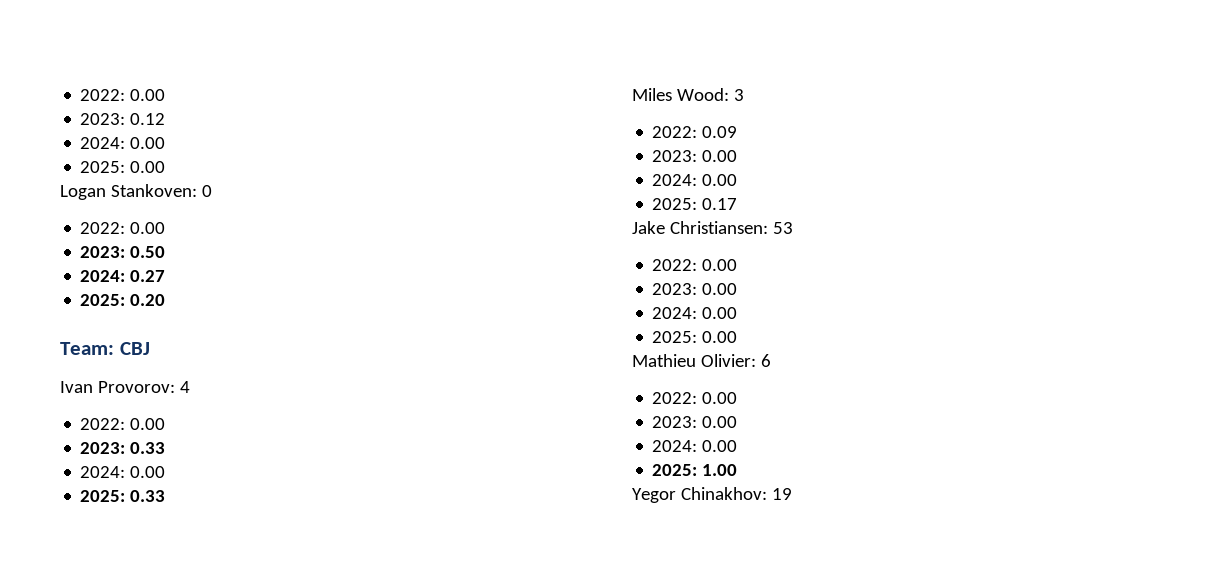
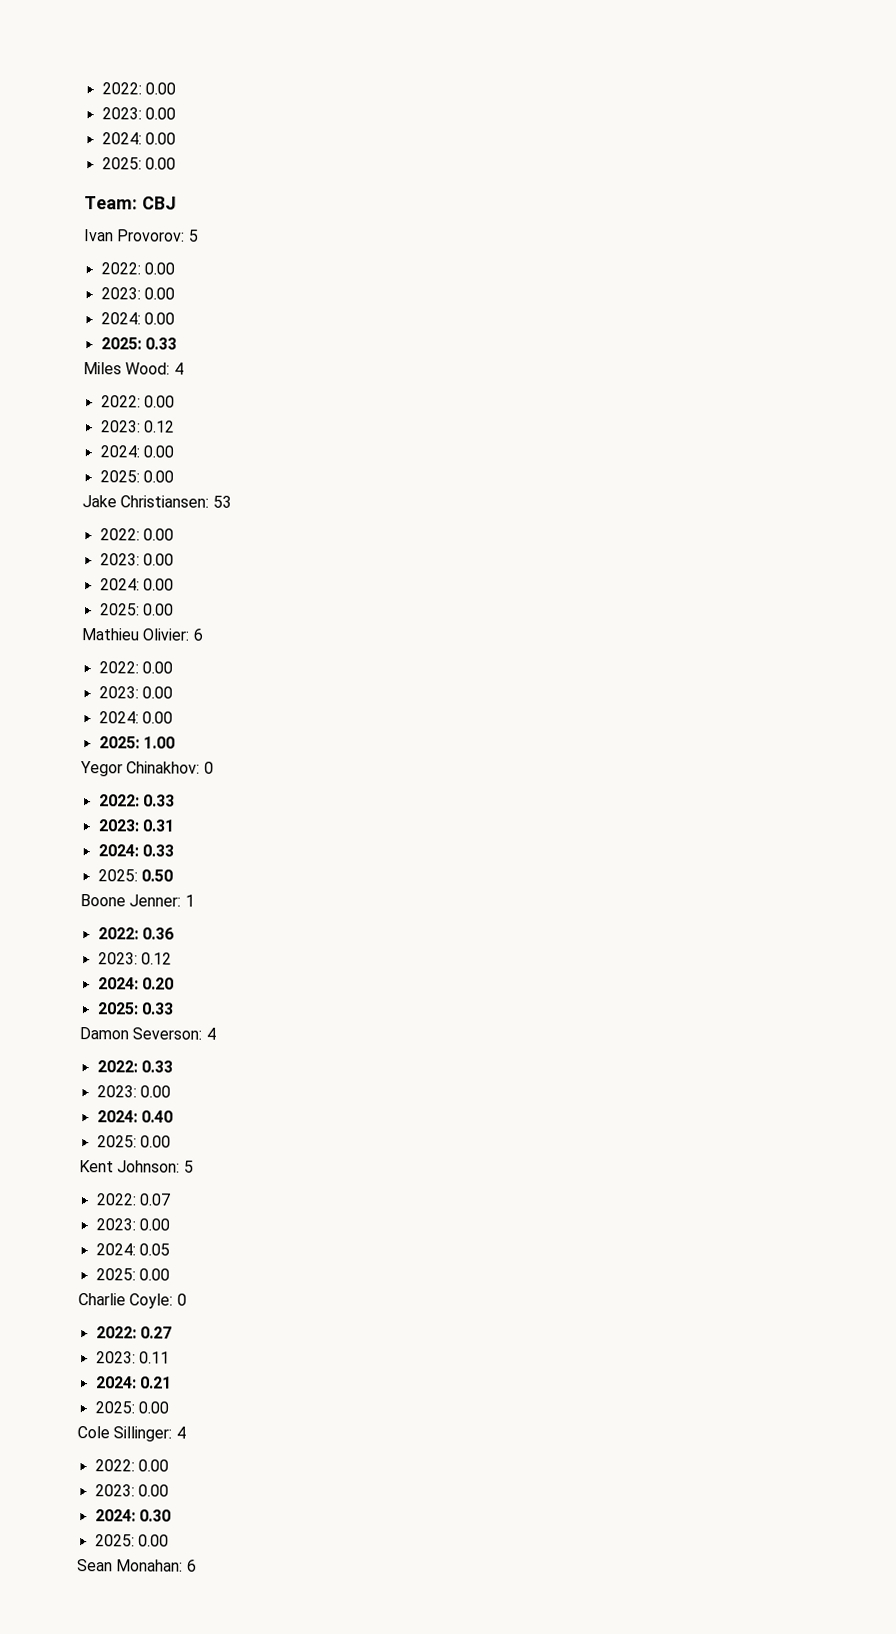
[80,89,166,101] 2022: 0.00 -> [101,82,176,95] [101,107,176,120] [101,132,176,145] [101,157,176,170] [84,196,177,210] [84,229,199,242] [100,262,175,275] [100,287,175,300] [100,312,175,325] [100,337,177,350] [83,362,184,375] [100,395,175,408] 2022: 0.00 // 2023: 0.00 // 2024: 0.00 // 2025: 0.00 // Team: CBJ // Ivan Provorov: 5 // 2022: 0.00 // 2023: 0.00 // 2024: 0.00 // 2025: 0.33 // Miles Wood: 4 // 2022: 0.00
[60,184,212,200] [80,222,166,234] [80,246,166,258] [80,270,166,282] [80,294,166,306] [60,342,150,355] [60,381,190,393] [80,418,166,430] [80,442,166,454] [80,466,166,478] [80,490,166,502] [632,88,744,101] [652,126,738,138] [652,150,738,162] [652,174,738,186] [652,198,738,210] // Logan Stankoven: 0 // 2022: 0.00 // 2023: 0.50 // 2024: 0.27 // 2025: 0.20 // Team: CBJ // Ivan Provorov: 4 // 2022: 0.00 // 2023: 0.33 // 2024: 0.00 // 2025: 0.33 // Miles Wood: 3 // 2022: 0.09 // 2023: 0.00 // 2024: 0.00 // 2025: 0.17 -> (174, 476) none
[771,488,792,500] 19 -> [203,761,214,774] [98,794,175,807] [97,819,174,832] [97,844,174,857] [97,869,173,882] [80,894,195,907] [97,927,174,940] [97,952,172,965] [97,977,174,990] [96,1002,174,1015] [79,1027,216,1040] [96,1060,173,1073] [96,1085,171,1098] [96,1110,173,1123] [96,1135,171,1148] [79,1160,194,1173] [95,1193,171,1206] [95,1218,170,1231] [95,1243,170,1256] [95,1268,170,1281] [78,1293,187,1309] [95,1326,172,1339] [95,1351,170,1364] [95,1376,172,1389] [94,1401,169,1414] [77,1426,186,1442] [94,1459,169,1472] [94,1484,169,1497] [94,1509,171,1522] [94,1534,169,1547] [77,1559,197,1572] 0 // 2022: 0.33 // 2023: 0.31 // 2024: 0.33 // 2025: 0.50 // Boone Jenner: 1 // 2022: 0.36 // 2023: 0.12 // 2024: 0.20 // 2025: 0.33 // Damon Severson: 4 // 2022: 0.33 // 2023: 0.00 // 2024: 0.40 // 2025: 0.00 // Kent Johnson: 5 // 2022: 0.07 // 2023: 0.00 // 2024: 0.05 // 2025: 0.00 // Charlie Coyle: 0 // 2022: 0.27 // 2023: 0.11 // 2024: 0.21 // 2025: 0.00 // Cole Sillinger: 4 // 2022: 0.00 // 2023: 0.00 // 2024: 0.30 // 2025: 0.00 // Sean Monahan: 6

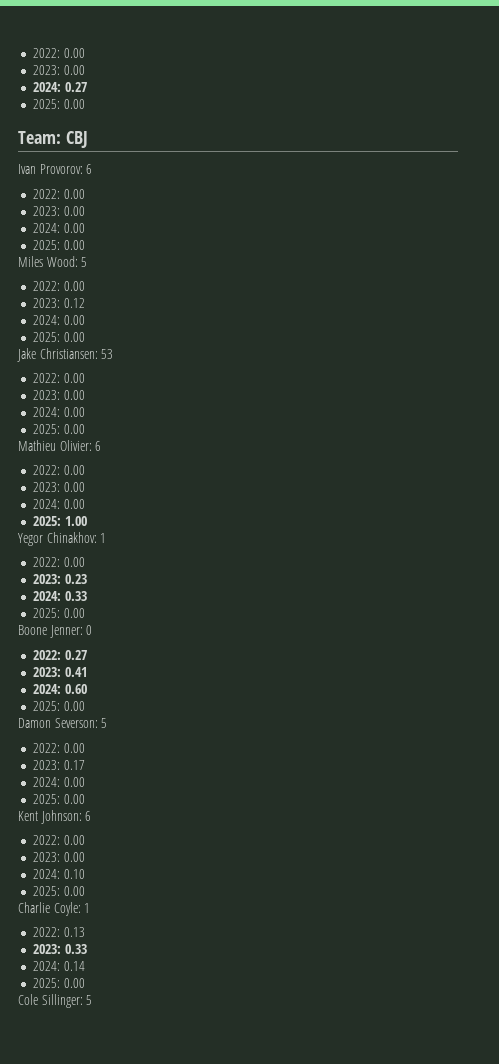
[101,82,176,95] [101,107,176,120] [101,132,176,145] [101,157,176,170] [84,196,177,210] [84,229,199,242] [100,262,175,275] [100,287,175,300] [100,312,175,325] [100,337,177,350] 2022: 0.00 // 2023: 0.00 // 2024: 0.00 // 2025: 0.00 // Team: CBJ // Ivan Provorov: 5 // 2022: 0.00 // 2023: 0.00 // 2024: 0.00 // 2025: 0.33 -> [32,48,85,58] [32,65,85,75] [32,82,87,92] [32,99,85,109] [18,131,88,148] [18,164,93,174] [32,189,85,199] [32,206,85,216] [32,223,85,233] [32,240,85,250] 2022: 0.00 // 2023: 0.00 // 2024: 0.27 // 2025: 0.00 // Team: CBJ // Ivan Provorov: 6 // 2022: 0.00 // 2023: 0.00 // 2024: 0.00 // 2025: 0.00
[173,362,184,375] 4 -> [81,257,88,267] 5
[203,761,214,774] [98,794,175,807] [97,819,174,832] 0 // 2022: 0.33 // 2023: 0.31 -> [100,533,107,543] [32,557,85,567] [32,574,87,584] 1 // 2022: 0.00 // 2023: 0.23
[140,869,173,882] 0.50 -> [63,608,85,618] 0.00
[184,894,195,907] [97,927,174,940] [97,952,172,965] [97,977,174,990] [96,1002,174,1015] 1 // 2022: 0.36 // 2023: 0.12 // 2024: 0.20 // 2025: 0.33 -> [86,625,93,635] [32,650,87,660] [32,667,87,677] [32,684,87,694] [32,701,85,711] 0 // 2022: 0.27 // 2023: 0.41 // 2024: 0.60 // 2025: 0.00
[205,1027,216,1040] [96,1060,173,1073] [96,1085,171,1098] [96,1110,173,1123] 4 // 2022: 0.33 // 2023: 0.00 // 2024: 0.40 -> [101,718,108,728] [32,743,85,753] [32,760,85,770] [32,777,85,787] 5 // 2022: 0.00 // 2023: 0.17 // 2024: 0.00
[183,1160,194,1173] [95,1193,171,1206] [95,1218,170,1231] [95,1243,170,1256] [95,1268,170,1281] [78,1293,187,1309] [95,1326,172,1339] [95,1351,170,1364] [95,1376,172,1389] [94,1401,169,1414] [77,1426,186,1442] [94,1459,169,1472] [94,1484,169,1497] [94,1509,171,1522] [94,1534,169,1547] [77,1559,197,1572] 5 // 2022: 0.07 // 2023: 0.00 // 2024: 0.05 // 2025: 0.00 // Charlie Coyle: 0 // 2022: 0.27 // 2023: 0.11 // 2024: 0.21 // 2025: 0.00 // Cole Sillinger: 4 // 2022: 0.00 // 2023: 0.00 // 2024: 0.30 // 2025: 0.00 // Sean Monahan: 6 -> [85,811,92,821] [32,835,85,845] [32,852,85,862] [32,869,85,879] [32,886,85,896] [18,902,91,916] [32,927,85,937] [32,944,87,954] [32,961,85,971] [32,978,85,988] [18,994,93,1008] 6 // 2022: 0.00 // 2023: 0.00 // 2024: 0.10 // 2025: 0.00 // Charlie Coyle: 1 // 2022: 0.13 // 2023: 0.33 // 2024: 0.14 // 2025: 0.00 // Cole Sillinger: 5

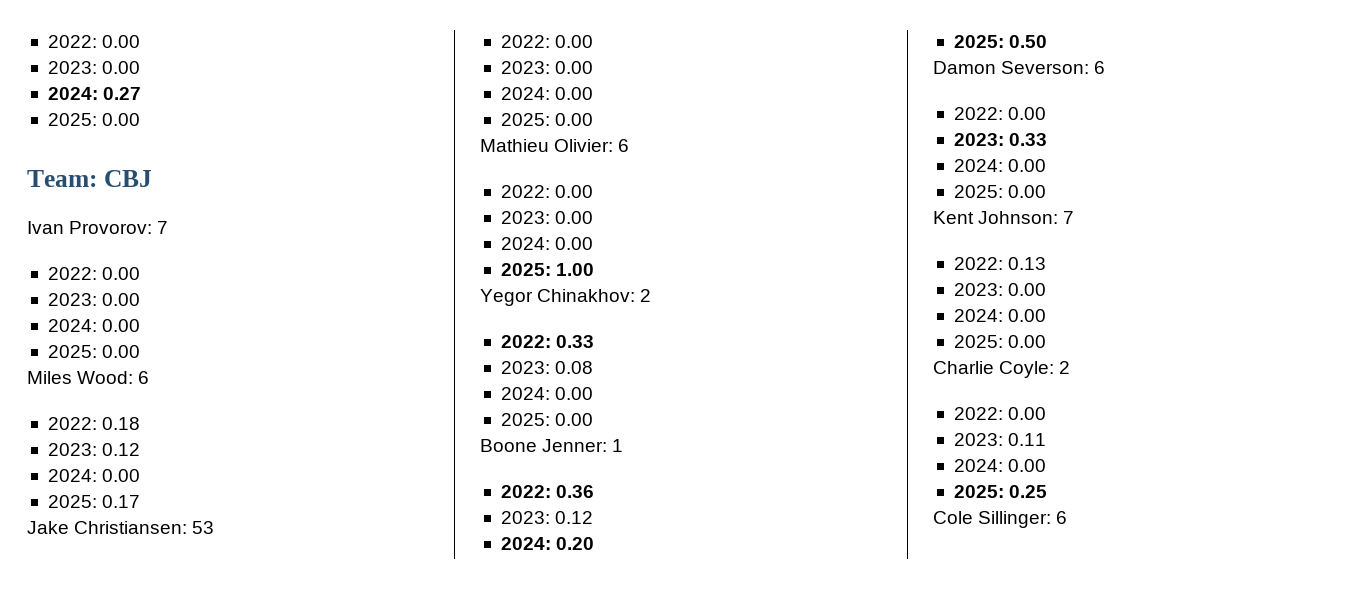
[86,164,93,174] 6 -> [157,221,169,234] 7
[81,257,88,267] [32,281,85,291] 5 // 2022: 0.00 -> [138,371,150,384] [47,417,141,430] 6 // 2022: 0.18
[63,332,85,342] 0.00 -> [102,495,141,508] 0.17
[100,533,107,543] [32,557,85,567] [32,574,87,584] [32,591,87,601] 1 // 2022: 0.00 // 2023: 0.23 // 2024: 0.33 -> [640,289,652,302] [500,335,595,348] [500,361,594,374] [500,387,594,400] 2 // 2022: 0.33 // 2023: 0.08 // 2024: 0.00
[86,625,93,635] [32,650,87,660] [32,667,87,677] [32,684,87,694] [32,701,85,711] 0 // 2022: 0.27 // 2023: 0.41 // 2024: 0.60 // 2025: 0.00 -> [612,439,624,452] [500,485,595,498] [500,511,594,524] [500,537,595,550] [953,35,1048,48] 1 // 2022: 0.36 // 2023: 0.12 // 2024: 0.20 // 2025: 0.50
[101,718,108,728] [32,743,85,753] [32,760,85,770] 5 // 2022: 0.00 // 2023: 0.17 -> [1094,61,1106,74] [953,107,1047,120] [953,133,1048,146] 6 // 2022: 0.00 // 2023: 0.33
[85,811,92,821] [32,835,85,845] [32,852,85,862] [32,869,85,879] 6 // 2022: 0.00 // 2023: 0.00 // 2024: 0.10 -> [1063,211,1075,224] [953,257,1047,270] [953,283,1047,296] [953,309,1047,322] 7 // 2022: 0.13 // 2023: 0.00 // 2024: 0.00
[84,903,91,913] [32,927,85,937] [32,944,87,954] [32,961,85,971] [32,978,85,988] 1 // 2022: 0.13 // 2023: 0.33 // 2024: 0.14 // 2025: 0.00 -> [1059,361,1071,374] [953,407,1047,420] [953,433,1047,446] [953,459,1047,472] [953,485,1048,498] 2 // 2022: 0.00 // 2023: 0.11 // 2024: 0.00 // 2025: 0.25
[86,995,93,1005] 5 -> [1056,511,1068,524] 6

